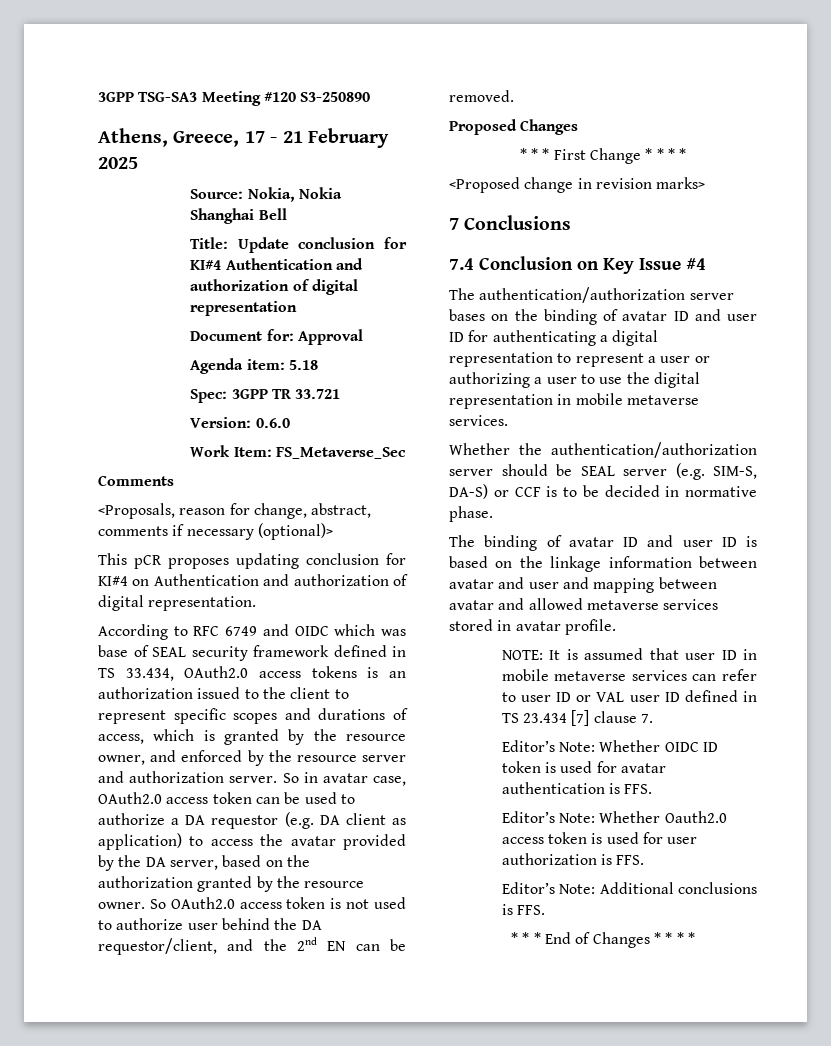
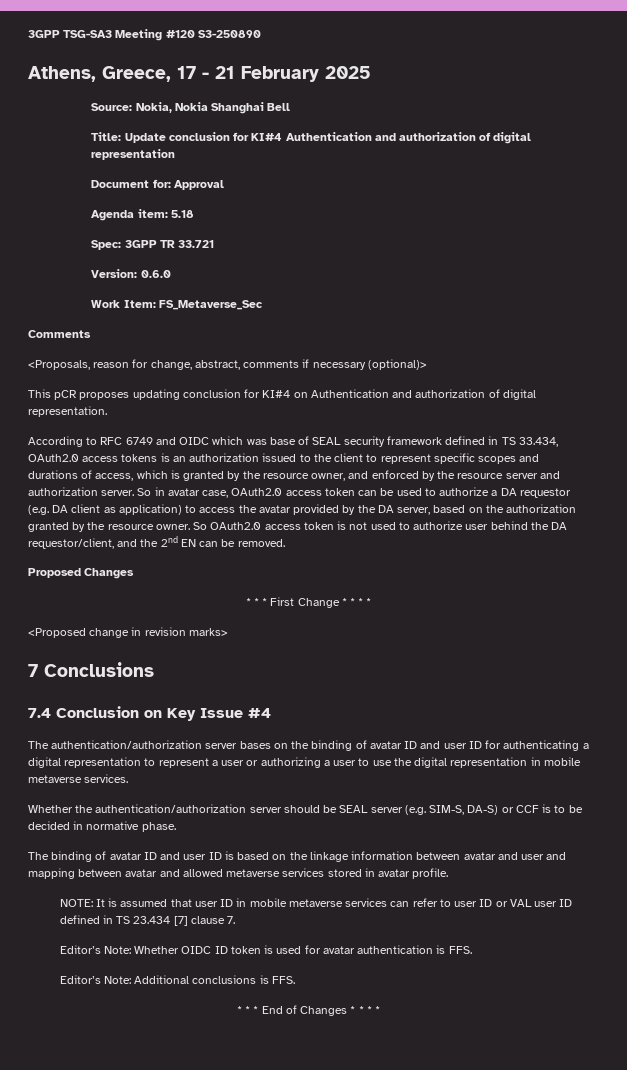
[501,811,727,823] [501,832,698,844] [501,853,645,865] // Editor’s Note: Whether Oauth2.0 access token is used for user authorization is FFS. -> (472, 950) none

